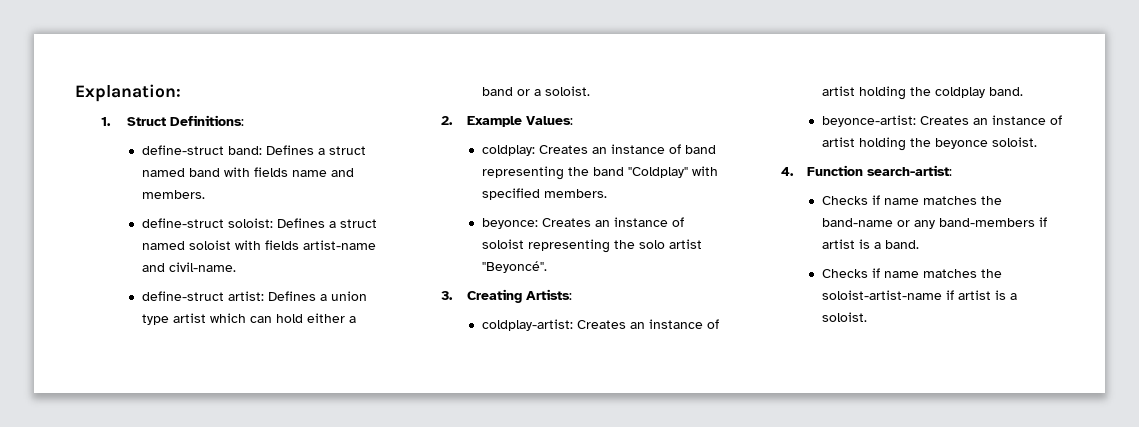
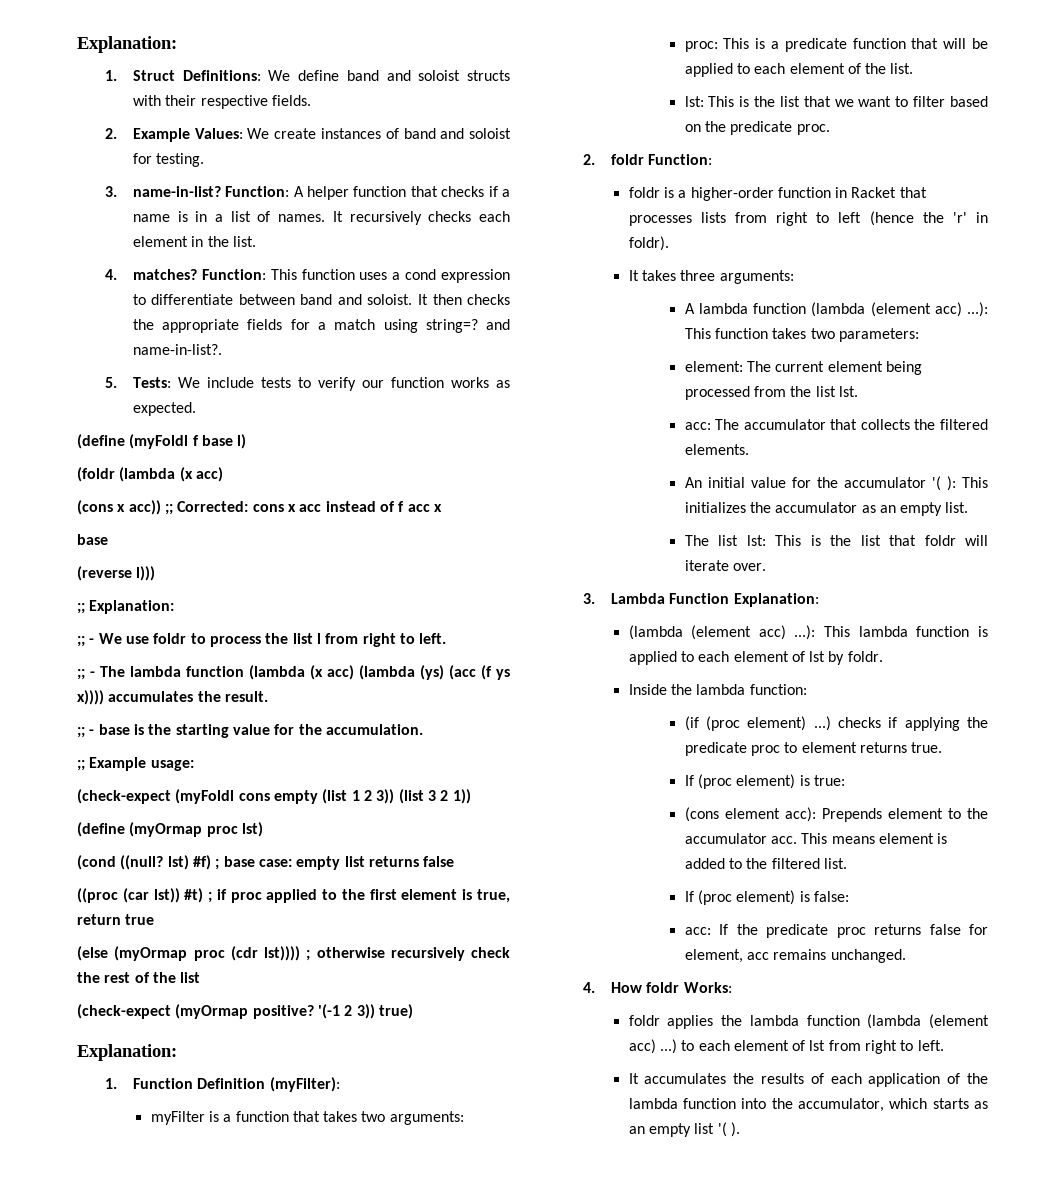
[142,145,367,155] [142,167,355,177] [142,190,206,199] [142,218,378,228] [142,240,377,250] [142,262,237,272] [142,291,368,301] [142,313,357,325] [482,86,591,96] [440,116,573,127] [482,144,717,156] [482,166,719,180] [482,188,608,200] [482,217,685,229] [482,239,703,253] [482,261,548,273] [440,289,572,303] [482,319,720,331] [822,86,1024,100] [822,115,1063,127] [822,137,1038,151] [780,165,952,176] [822,195,1003,205] [822,217,1048,229] [822,239,920,249] [822,268,1003,278] [822,290,1018,300] [822,312,868,322] // define-struct band: Defines a struct named band with fields name and members. // define-struct soloist: Defines a struct named soloist with fields artist-name and civil-name. // define-struct artist: Defines a union type artist which can hold either a band or a soloist. // 2. Example Values: // coldplay: Creates an instance of band representing the band "Coldplay" with specified members. // beyonce: Creates an instance of soloist representing the solo artist "Beyoncé". // 3. Creating Artists: // coldplay-artist: Creates an instance of artist holding the coldplay band. // beyonce-artist: Creates an instance of artist holding the beyonce soloist. // 4. Function search-artist: // Checks if name matches the band-name or any band-members if artist is a band. // Checks if name matches the soloist-artist-name if artist is a soloist. -> [268,70,511,81] [132,95,311,109] [104,128,512,142] [132,153,205,167] [104,186,511,200] [132,211,511,225] [132,236,256,247] [104,269,510,283] [132,294,511,305] [132,319,511,333] [132,344,222,355] [104,377,510,391] [132,402,196,416] [77,434,247,449] [77,467,223,482] [77,500,442,515] [77,534,108,545] [77,566,156,581] [77,600,175,614] [77,633,447,647] [77,665,510,680] [77,690,268,705] [77,724,423,738] [77,757,194,771] [77,789,471,804] [77,822,263,837] [77,855,455,870] [77,888,511,903] [77,914,155,925] [77,946,510,961] [77,972,201,983] [77,1004,413,1019] [77,1044,177,1061] [104,1077,340,1092] [150,1111,464,1125] [684,38,988,52] [684,63,914,77] [684,96,988,107] [684,121,830,135] [582,154,713,165] [628,187,927,201] [628,211,988,226] [628,236,669,251] [628,270,794,284] [684,302,988,317] [684,328,919,342] [684,361,922,375] [684,386,858,400] [684,419,988,430] [684,444,749,455] [684,476,988,491] [684,502,969,516] [684,535,989,546] [684,560,766,571] [582,593,819,607] [628,625,989,640] [628,651,883,665] [628,684,807,695] [684,716,988,731] [684,742,943,756] [684,774,845,789] [684,807,988,822] [684,833,948,844] [684,858,847,869] [684,890,849,905] [684,924,988,938] [684,949,906,963] [582,982,732,993] [628,1014,989,1029] [628,1039,944,1054] [628,1073,989,1087] [628,1098,988,1112] [628,1122,740,1137] We define band and soloist structs with their respective fields. // 2. Example Values: We create instances of band and soloist for testing. // 3. name-in-list? Function: A helper function that checks if a name is in a list of names. It recursively checks each element in the list. // 4. matches? Function: This function uses a cond expression to differentiate between band and soloist. It then checks the appropriate fields for a match using string=? and name-in-list?. // 5. Tests: We include tests to verify our function works as expected. // (define (myFoldl f base l) // (foldr (lambda (x acc) // (cons x acc)) ;; Corrected: cons x acc instead of f acc x // base // (reverse l))) // ;; Explanation: // ;; - We use foldr to process the list l from right to left. // ;; - The lambda function (lambda (x acc) (lambda (ys) (acc (f ys x)))) accumulates the result. // ;; - base is the starting value for the accumulation. // ;; Example usage: // (check-expect (myFoldl cons empty (list 1 2 3)) (list 3 2 1)) // (define (myOrmap proc lst) // (cond ((null? lst) #f) ; base case: empty list returns false // ((proc (car lst)) #t) ; if proc applied to the first element is true, return true // (else (myOrmap proc (cdr lst)))) ; otherwise recursively check the rest of the list // (check-expect (myOrmap positive? '(-1 2 3)) true) // Explanation: // 1. Function Definition (myFilter): // myFilter is a function that takes two arguments: // proc: This is a predicate function that will be applied to each element of the list. // lst: This is the list that we want to filter based on the predicate proc. // 2. foldr Function: // foldr is a higher-order function in Racket that processes lists from right to left (hence the 'r' in foldr). // It takes three arguments: // A lambda function (lambda (element acc) ...): This function takes two parameters: // element: The current element being processed from the list lst. // acc: The accumulator that collects the filtered elements. // An initial value for the accumulator '( ): This initializes the accumulator as an empty list. // The list lst: This is the list that foldr will iterate over. // 3. Lambda Function Explanation: // (lambda (element acc) ...): This lambda function is applied to each element of lst by foldr. // Inside the lambda function: // (if (proc element) ...) checks if applying the predicate proc to element returns true. // If (proc element) is true: // (cons element acc): Prepends element to the accumulator acc. This means element is added to the filtered list. // If (proc element) is false: // acc: If the predicate proc returns false for element, acc remains unchanged. // 4. How foldr Works: // foldr applies the lambda function (lambda (element acc) ...) to each element of lst from right to left. // It accumulates the results of each application of the lambda function into the accumulator, which starts as an empty list '( ).

